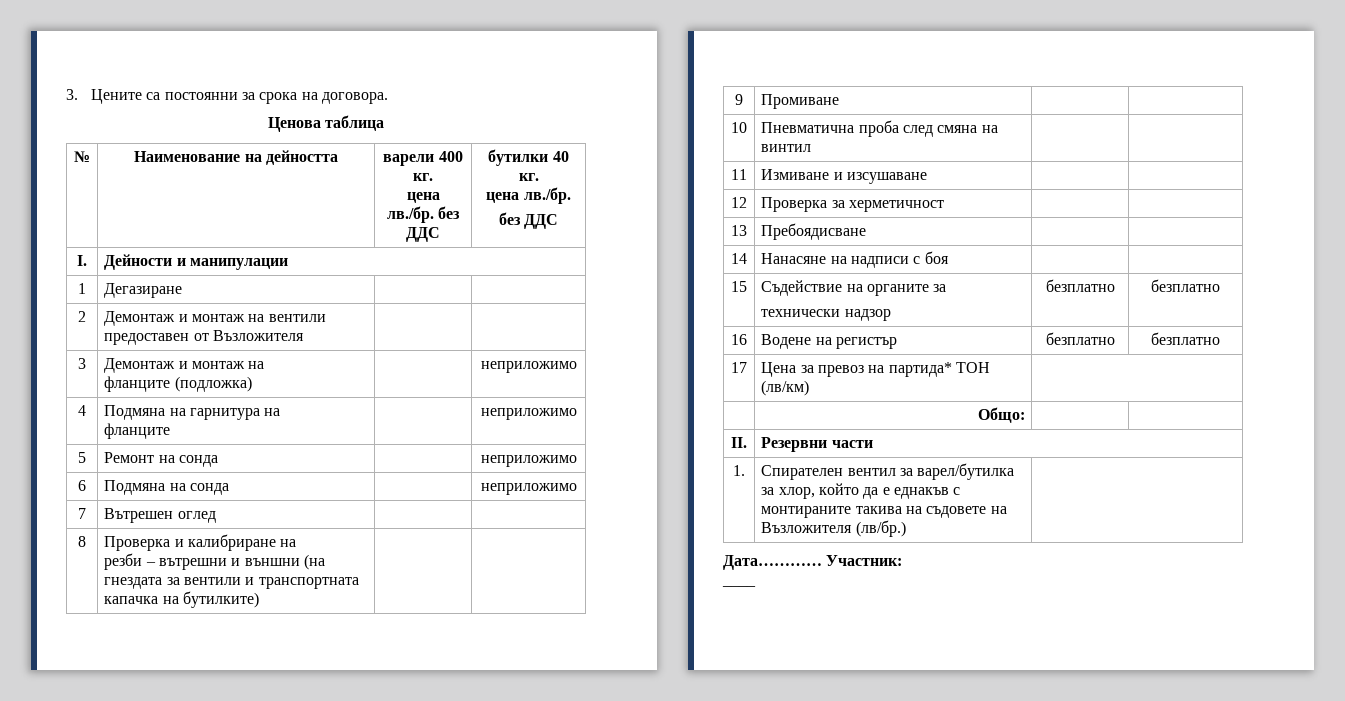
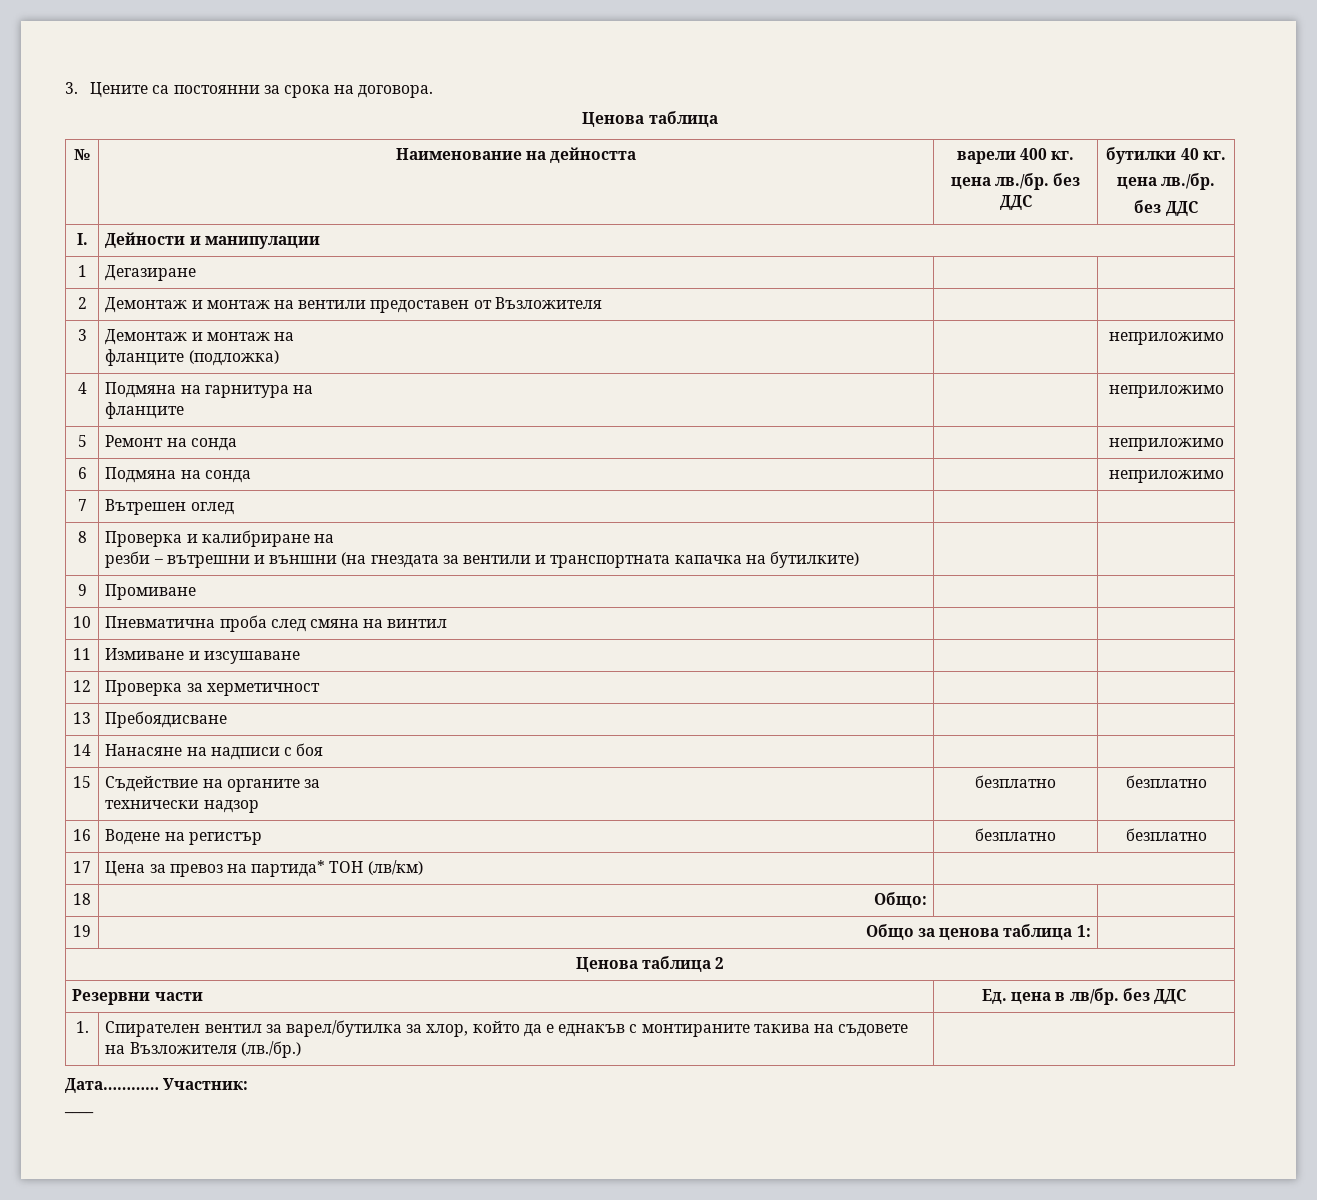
(810, 388) none -> [73,893,91,905] 18
[731,437,747,448] [761,437,873,452] II. | Резервни части -> [73,925,91,937] [865,924,1091,940] [575,956,725,972] [72,989,203,1005] [982,988,1186,1005] 19 | Общо за ценова таблица 1: | // Ценова таблица 2 // Резервни части | Ед. цена в лв/бр. без ДДС
[855,520,906,537] (лв/бр.) -> [240,1041,301,1058] (лв./бр.)

